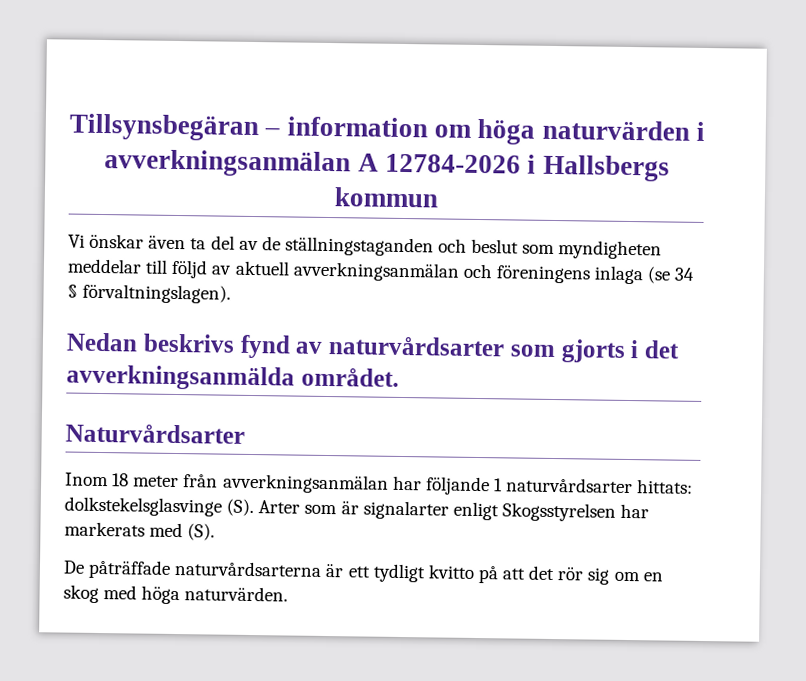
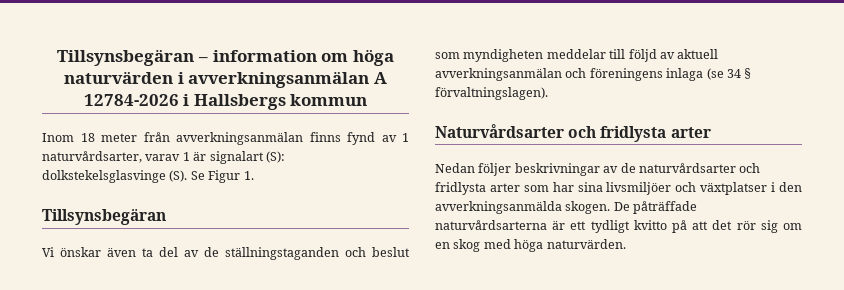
(439, 197) none -> [42,132,409,145] [42,151,285,164] [42,170,254,183] [42,208,166,225] // Inom 18 meter från avverkningsanmälan finns fynd av 1 naturvårdsarter, varav 1 är signalart (S): dolkstekelsglasvinge (S). Se Figur 1. // Tillsynsbegäran
[66,332,680,363] [66,364,399,391] [65,422,245,444] [65,472,694,496] [64,496,650,522] [64,521,216,541] Nedan beskrivs fynd av naturvårdsarter som gjorts i det avverkningsanmälda området. // Naturvårdsarter // Inom 18 meter från avverkningsanmälan har följande 1 naturvårdsarter hittats: dolkstekelsglasvinge (S). Arter som är signalarter enligt Skogsstyrelsen har markerats med (S). // -> [435,124,711,142] [435,163,761,176] [435,182,802,195] [435,201,611,214] Naturvårdsarter och fridlysta arter // Nedan följer beskrivningar av de naturvårdsarter och fridlysta arter som har sina livsmiljöer och växtplatser i den avverkningsanmälda skogen.

